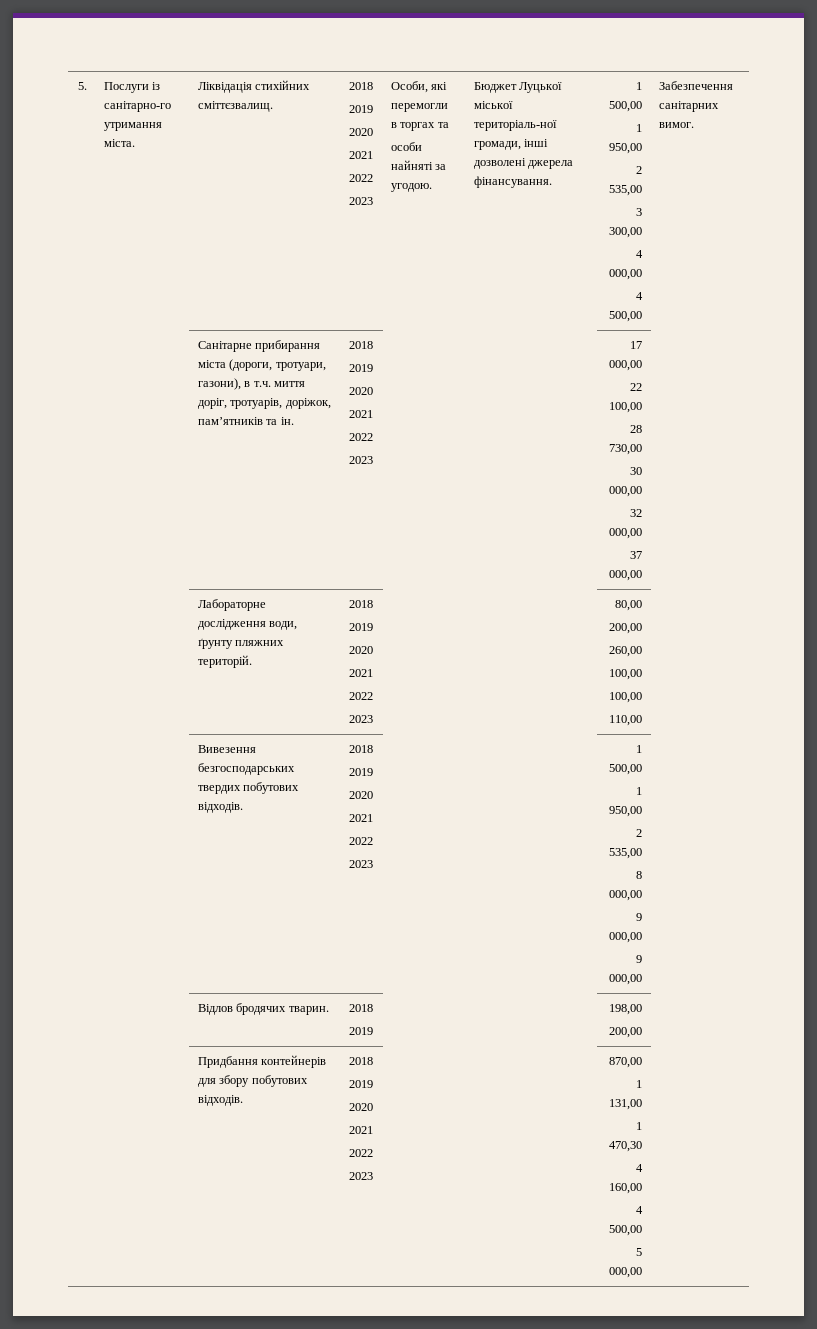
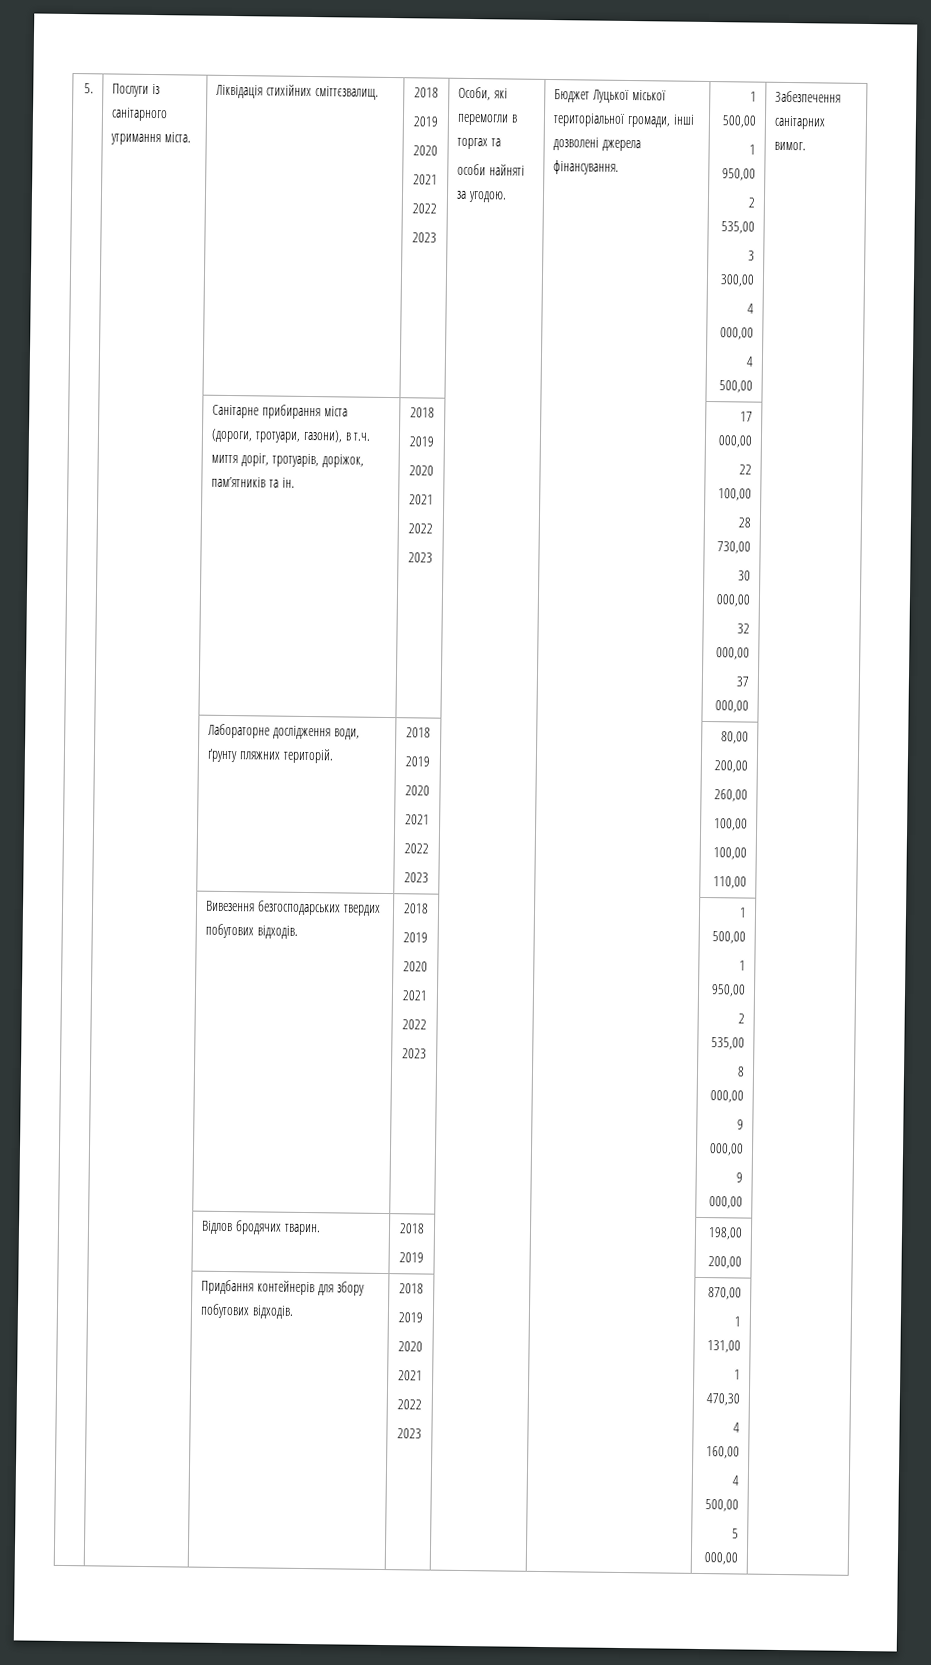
[103,101,171,112] санітарно-го -> [111,107,169,122] санітарного
[473,120,557,131] територіаль-ної -> [553,113,626,127] територіальної

